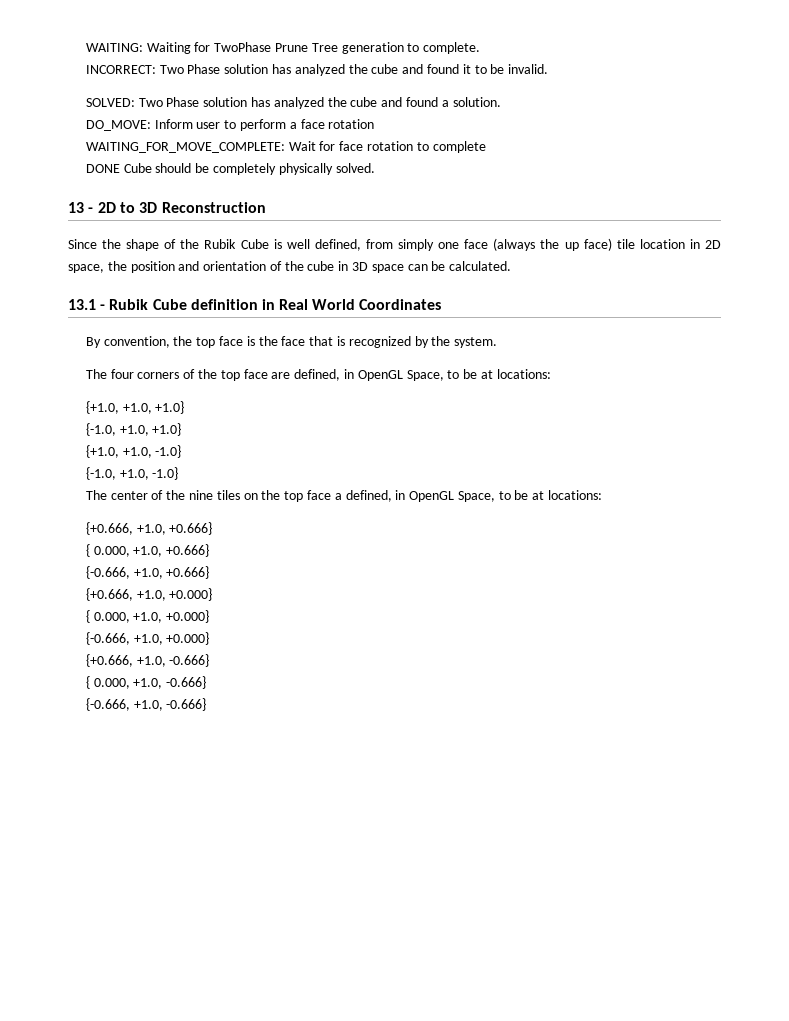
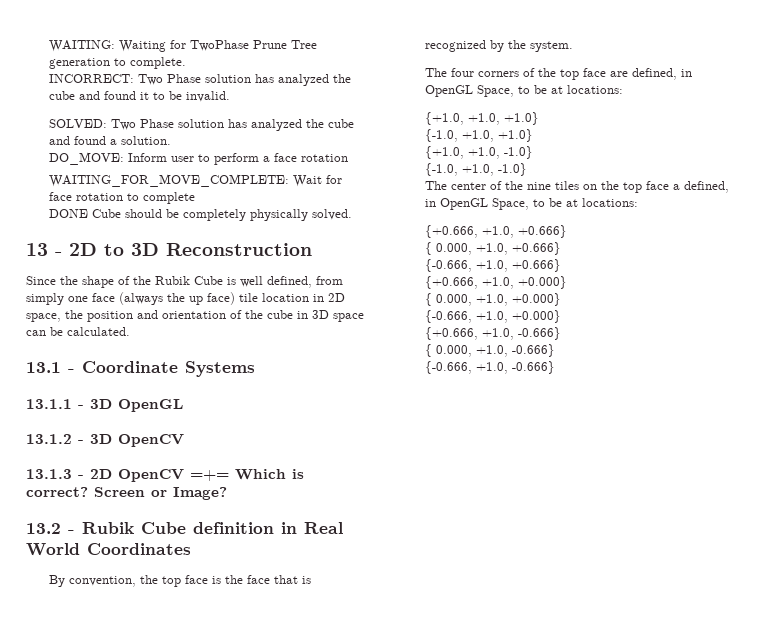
(106, 307) none -> [82,361,255,377] [26,399,183,412] [26,434,184,447] [26,469,304,482] [26,487,227,500] [26,523,75,534] Coordinate Systems // 13.1.1 - 3D OpenGL // 13.1.2 - 3D OpenCV // 13.1.3 - 2D OpenCV =+= Which is correct? Screen or Image? // 13.2 -

